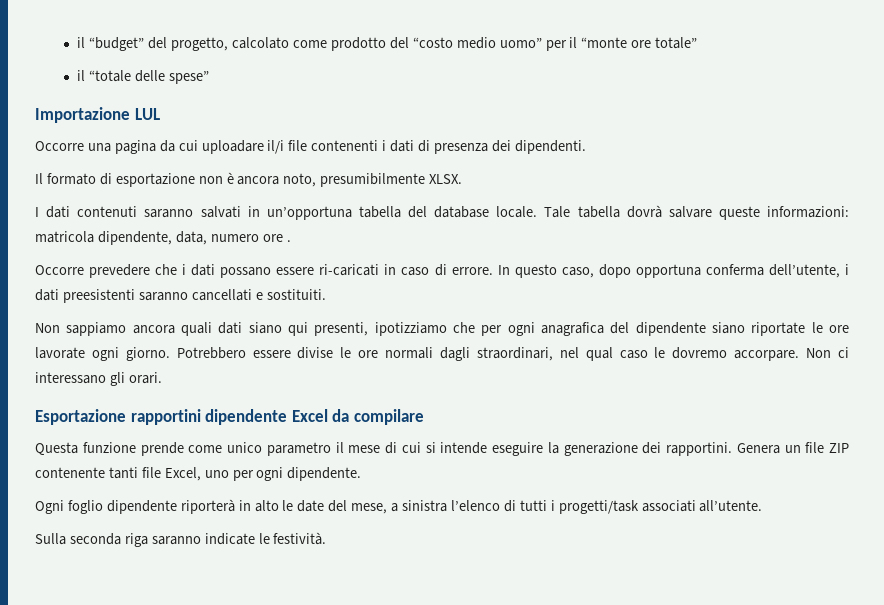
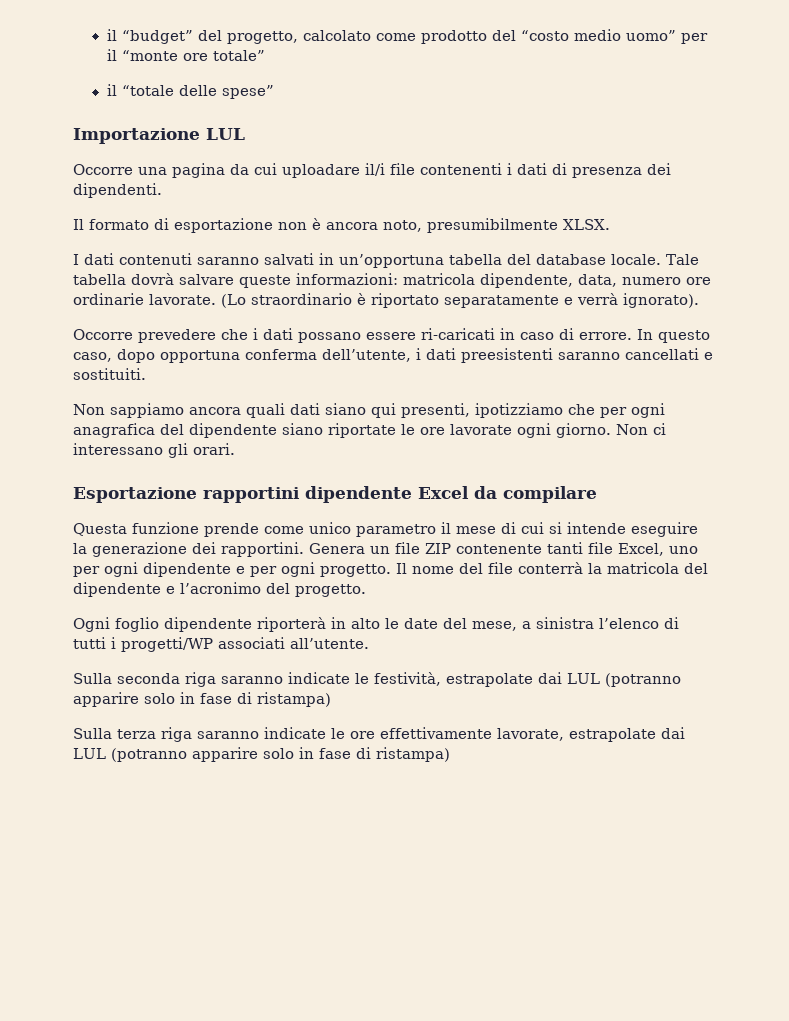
[286,240,291,242] . -> [73,293,699,308] ordinarie lavorate. (Lo straordinario è riportato separatamente e verrà ignorato).
[176,347,800,361] Potrebbero essere divise le ore normali dagli straordinari, nel qual caso le dovremo accorpare. -> (611, 430) none
[287,467,362,481] dipendente. -> [143,562,708,577] [73,582,366,597] dipendente e per ogni progetto. Il nome del file conterrà la matricola del dipendente e l’acronimo del progetto.
[558,500,639,514] progetti/task -> [121,637,213,652] progetti/WP
[273,532,327,545] festività. -> [374,672,681,687] [73,692,331,707] [73,727,685,742] [73,747,450,762] festività, estrapolate dai LUL (potranno apparire solo in fase di ristampa) // Sulla terza riga saranno indicate le ore effettivamente lavorate, estrapolate dai LUL (potranno apparire solo in fase di ristampa)

